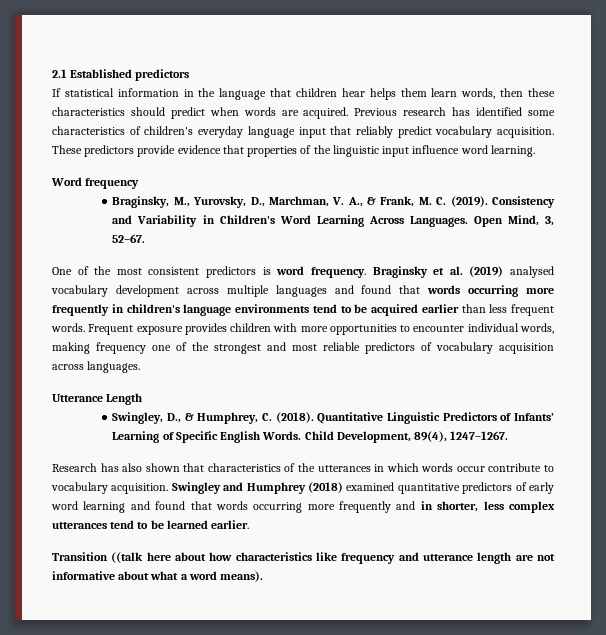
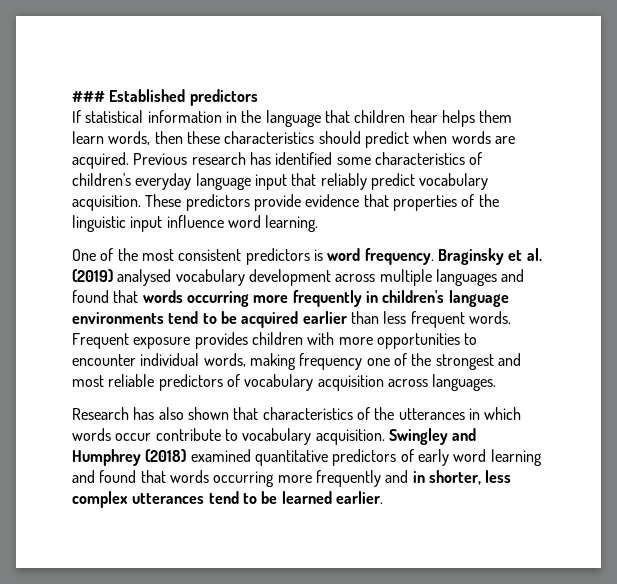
[52,69,67,78] 2.1 -> [72,91,105,102] ###
[51,177,140,189] [112,196,555,208] [112,215,554,227] [112,234,146,243] // Word frequency // Braginsky, M., Yurovsky, D., Marchman, V. A., & Frank, M. C. (2019). Consistency and Variability in Children's Word Learning Across Languages. Open Mind, 3, 52–67. -> (319, 223) none
[52,393,143,405] [112,412,555,424] [112,431,509,443] // Utterance Length // Swingley, D., & Humphrey, C. (2018). Quantitative Linguistic Predictors of Infants’ Learning of Specific English Words. Child Development, 89(4), 1247–1267. -> (497, 382) none
[52,552,555,564] [52,571,264,582] // Transition ((talk here about how characteristics like frequency and utterance length are not informative about what a word means). -> (383, 497) none

